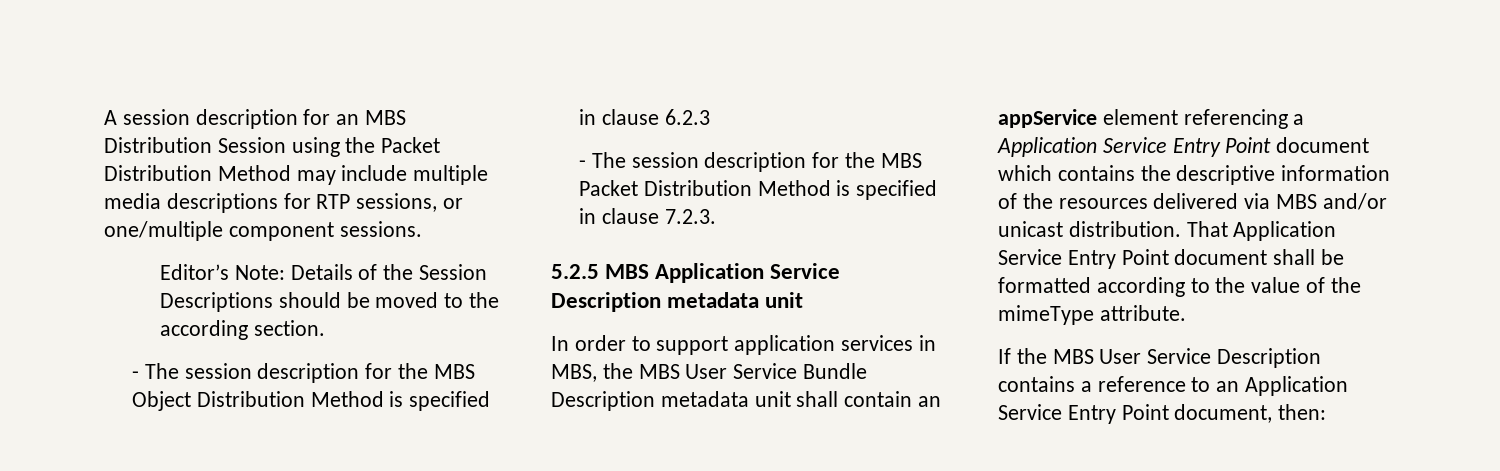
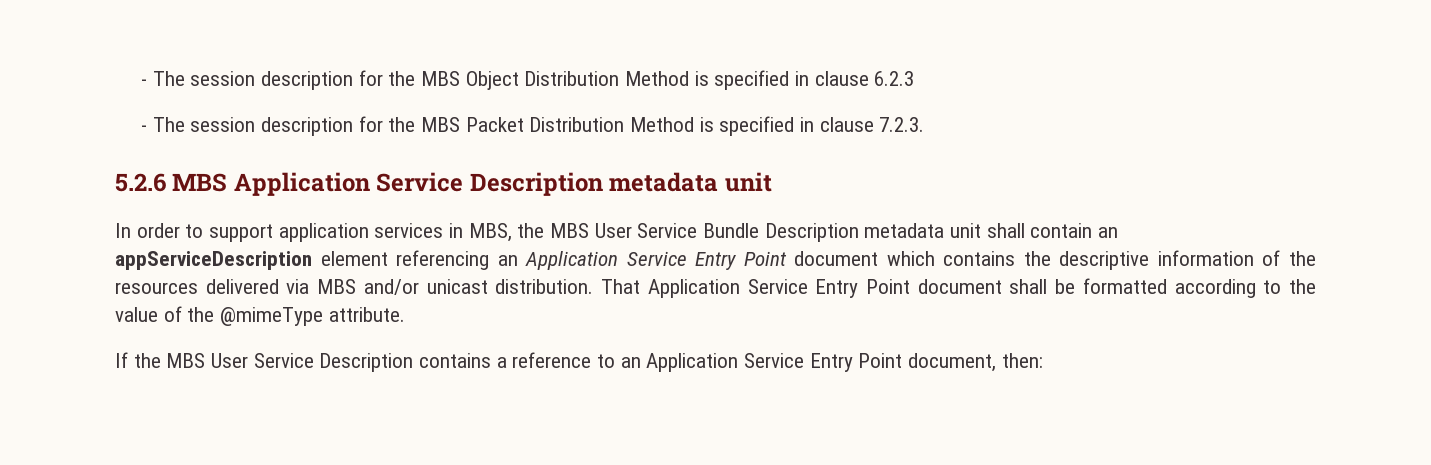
[104,109,407,129] [104,137,441,157] [104,165,489,185] [104,193,464,213] [104,221,422,241] [159,264,487,280] [159,292,499,312] [159,320,325,340] A session description for an MBS Distribution Session using the Packet Distribution Method may include multiple media descriptions for RTP sessions, or one/multiple component sessions. // Editor’s Note: Details of the Session Descriptions should be moved to the according section. // -> (140, 82) none
[551,264,599,279] 5.2.5 -> [115,173,166,192] 5.2.6
[998,109,1097,128] appService -> [115,251,312,270] appServiceDescription
[1293,114,1305,125] a -> [497,255,518,266] an
[998,305,1094,325] mimeType -> [220,307,324,326] @mimeType

